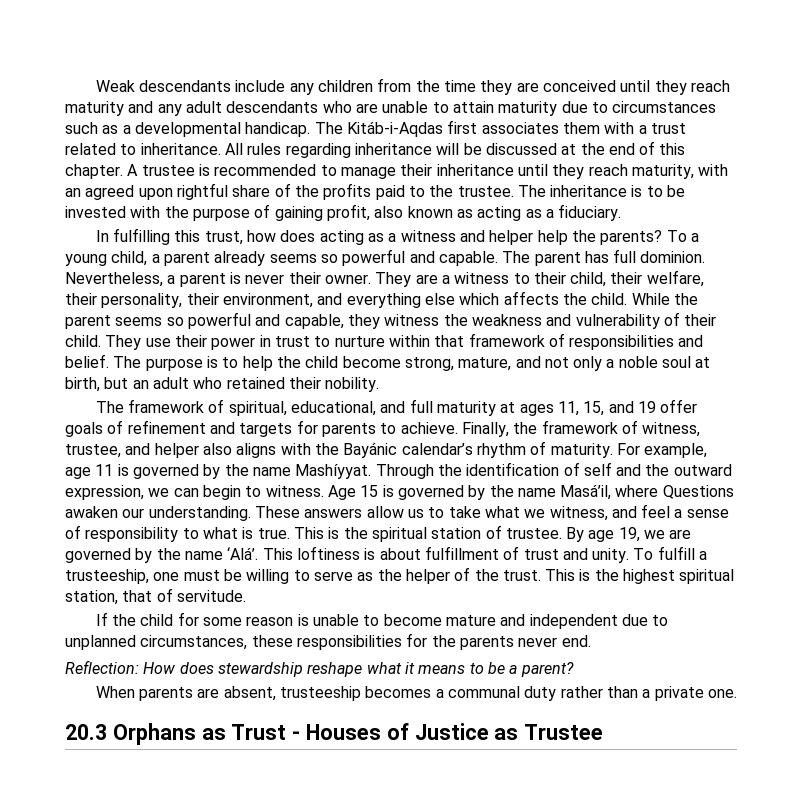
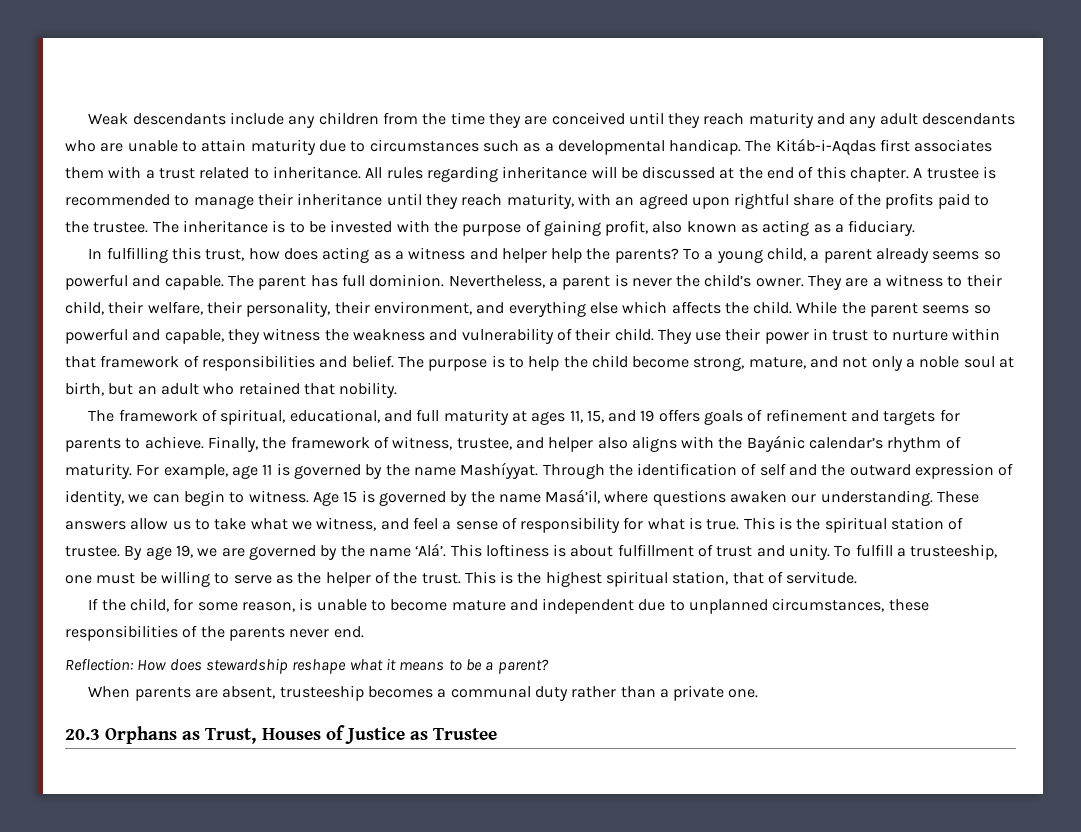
[288,272,321,284] their -> [676,274,752,287] the child’s
[288,377,321,389] their -> [303,383,335,395] that
[660,399,698,413] offer -> [658,409,700,422] offers
[65,485,144,500] expression, -> [915,463,1014,479] [65,490,124,506] expression of identity,
[662,485,734,499] Questions -> [652,490,726,506] questions
[182,528,199,539] to -> [623,517,644,530] for
[140,614,174,626] child -> [129,598,169,612] child,
[246,616,294,626] reason -> [241,602,295,612] reason,
[406,633,428,647] for -> [182,625,198,638] of
[231,724,301,740] Trust - -> [205,728,257,744] Trust,

